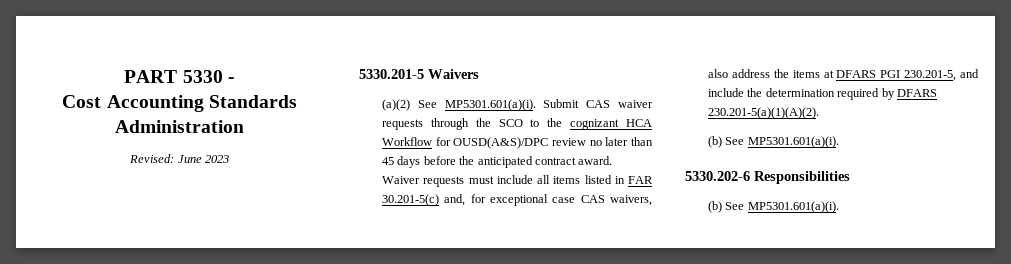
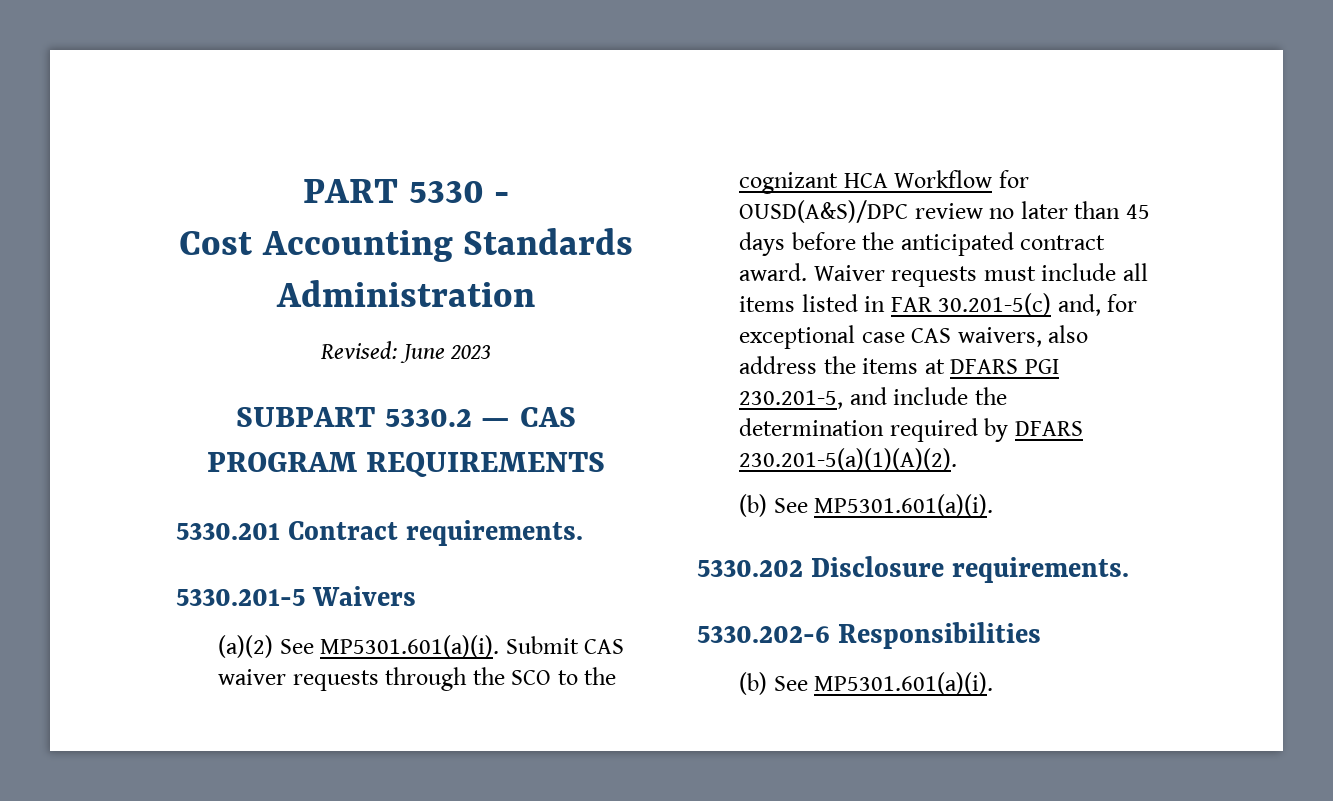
(229, 159) none -> [236,407,576,427] [206,452,606,477] [176,520,584,546] // SUBPART 5330.2 — CAS PROGRAM REQUIREMENTS // 5330.201 Contract requirements.
(839, 142) none -> [697,556,1130,583] // 5330.202 Disclosure requirements.

